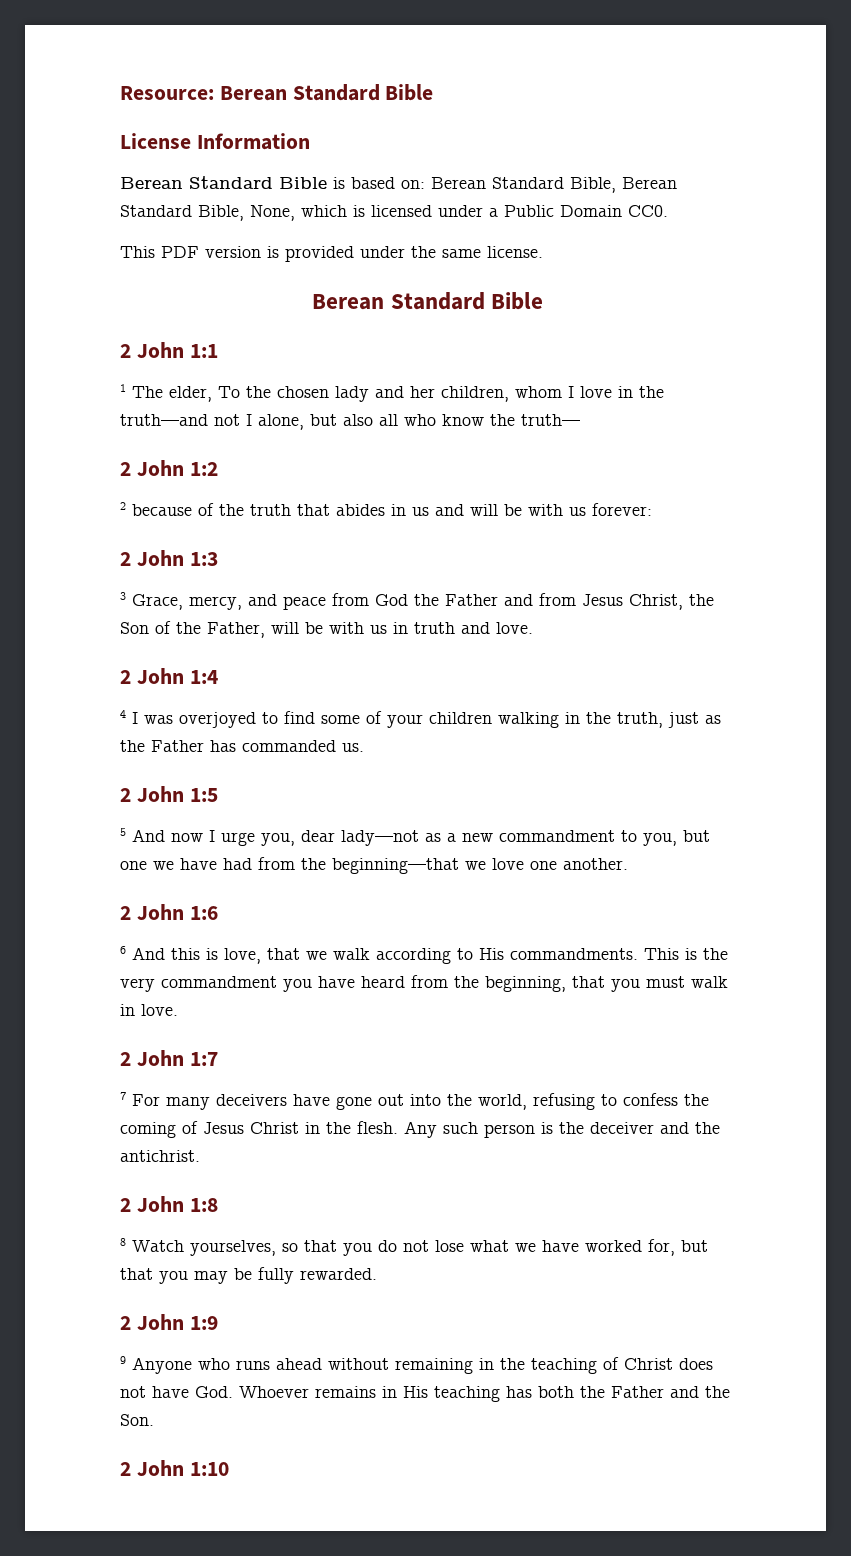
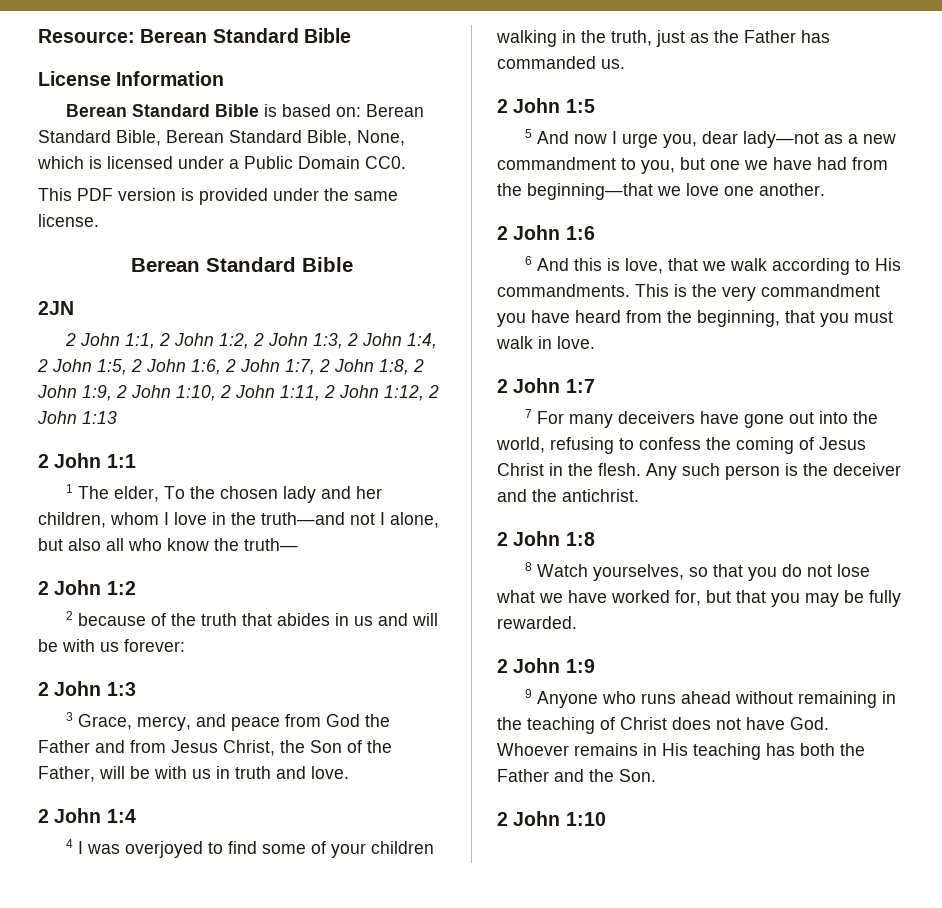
(543, 301) none -> [38,301,74,315] [65,333,438,349] [37,359,424,375] [37,385,439,401] [37,411,117,424] // 2JN // 2 John 1:1, 2 John 1:2, 2 John 1:3, 2 John 1:4, 2 John 1:5, 2 John 1:6, 2 John 1:7, 2 John 1:8, 2 John 1:9, 2 John 1:10, 2 John 1:11, 2 John 1:12, 2 John 1:13

